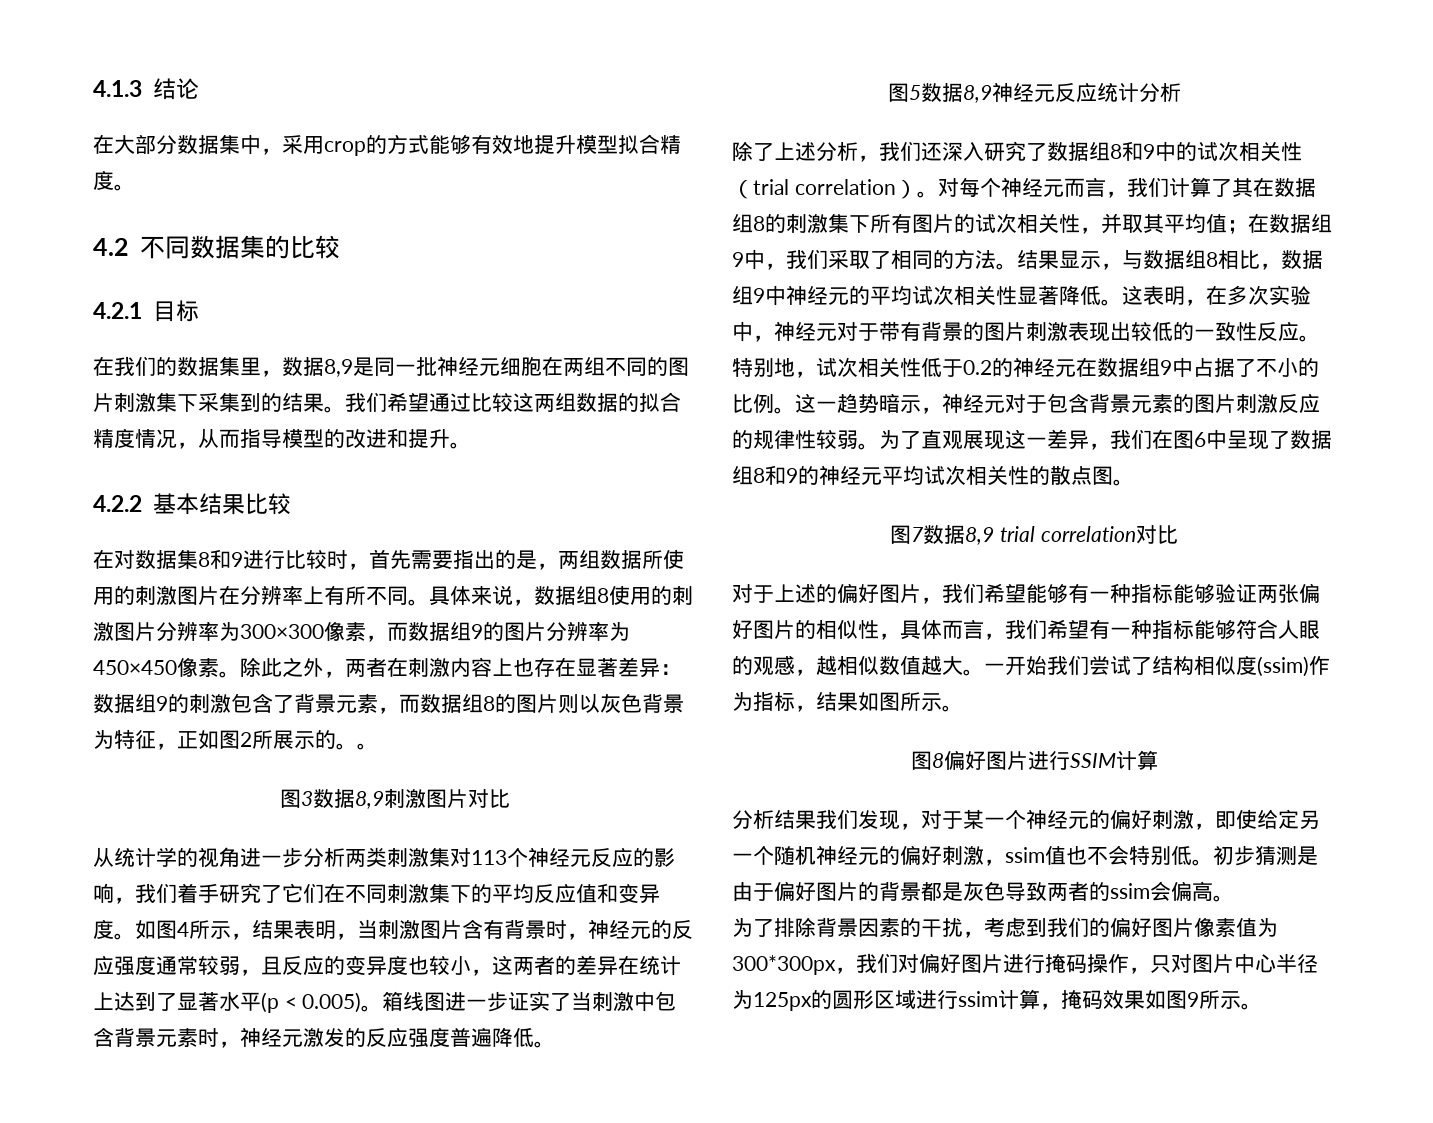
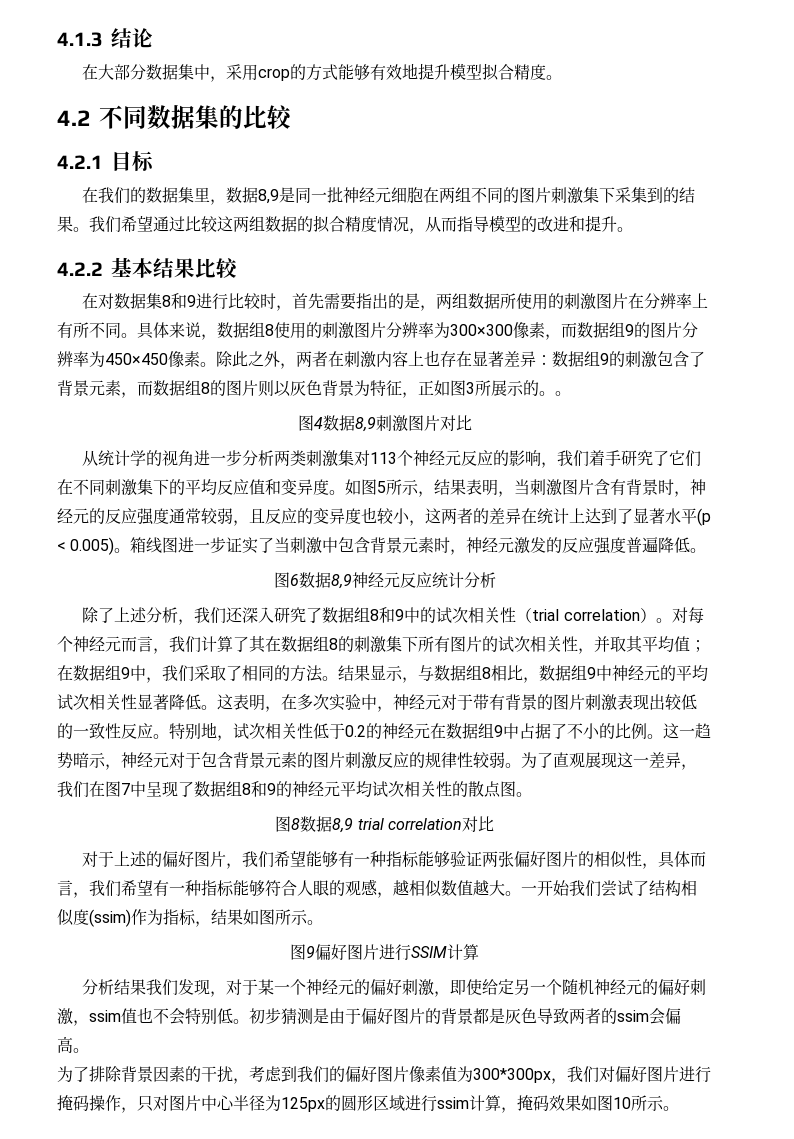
[240,732,252,747] 2 -> [466,382,475,394] 3
[301,791,313,806] 3 -> [313,417,323,429] 4
[177,922,189,937] 4 -> [377,481,386,493] 5
[908,85,921,100] 5 -> [289,574,299,586] 6
[1194,432,1206,447] 6 -> [121,783,130,795] 7
[911,527,924,542] 7 -> [291,818,301,830] 8
[931,753,944,768] 8 -> [306,946,315,958] 9
[1187,992,1199,1007] 9 -> [613,1097,631,1109] 10

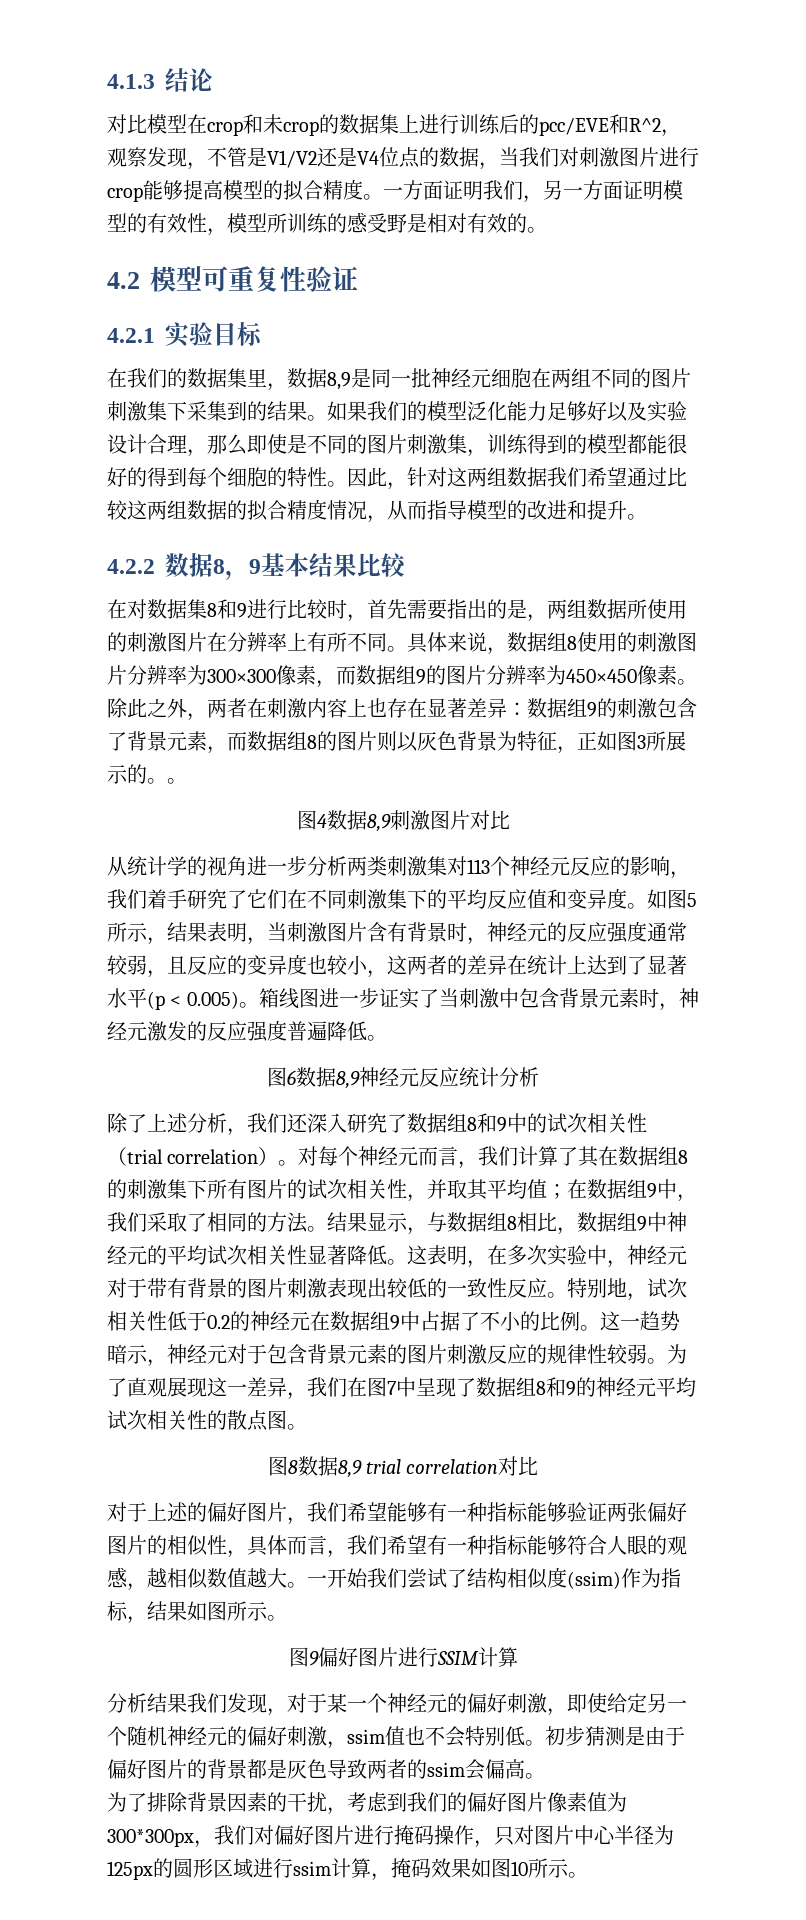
[82,63,563,82] [57,105,292,129] 在大部分数据集中，采用crop的方式能够有效地提升模型拟合精度。 // 4.2不同数据集的比较 -> [107,114,681,137] [107,147,699,170] [107,179,683,203] [107,212,547,236] [107,266,358,292] 对比模型在crop和未crop的数据集上进行训练后的pcc/EVE和R^2，观察发现，不管是V1/V2还是V4位点的数据，当我们对刺激图片进行crop能够提高模型的拟合精度。一方面证明我们，另一方面证明模型的有效性，模型所训练的感受野是相对有效的。 // 4.2模型可重复性验证
(103, 162) none -> [165,322,213,347] 实验
(89, 229) none -> [327,401,687,422] [107,434,687,457] [107,467,547,490] 如果我们的模型泛化能力足够好以及实验设计合理，那么即使是不同的图片刺激集，训练得到的模型都能很好的得到每个细胞的特性。因此，针对这两组数据
(103, 269) none -> [165,553,261,580] 数据8，9

